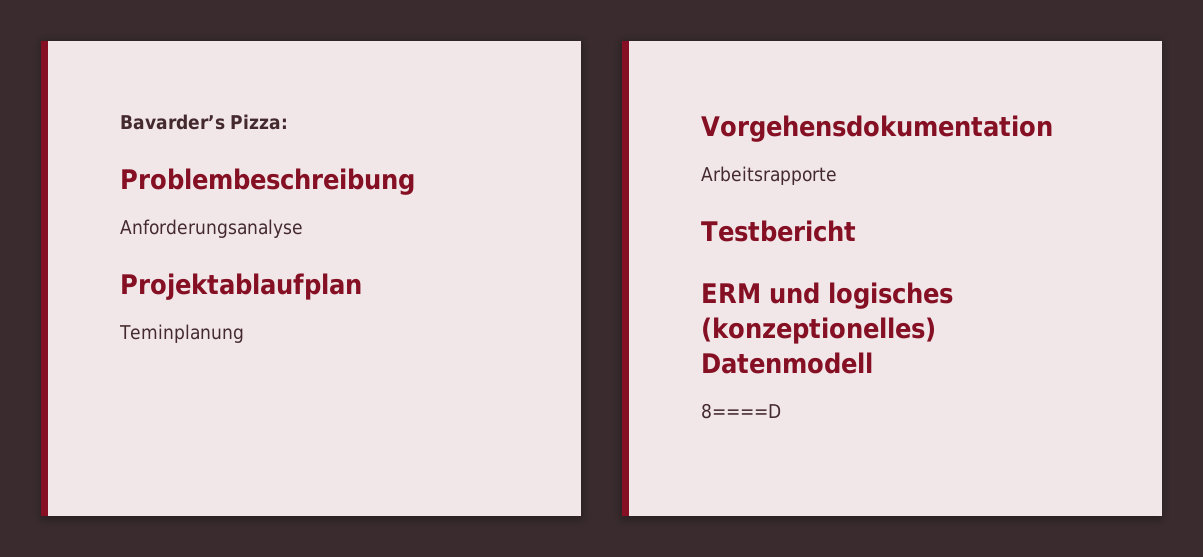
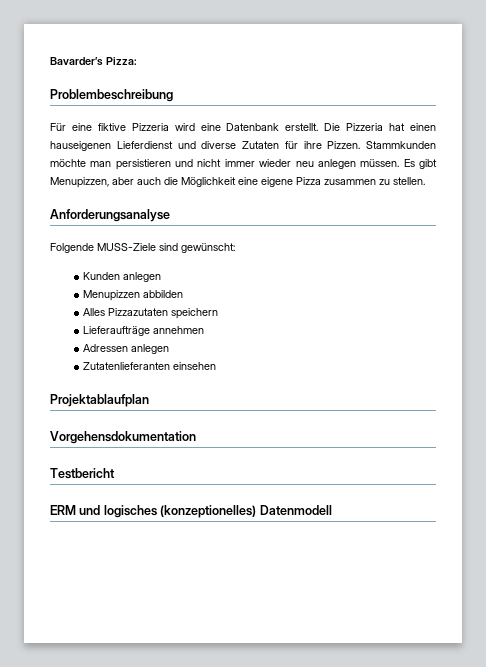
[120,219,303,238] Anforderungsanalyse -> [50,123,437,131] [50,141,436,151] [50,159,438,170] [50,177,425,188] [50,209,170,222] [50,243,235,253] [83,272,162,282] [83,290,184,301] [83,308,219,319] [83,326,205,336] [83,344,170,354] [83,362,217,370] Für eine fiktive Pizzeria wird eine Datenbank erstellt. Die Pizzeria hat einen hauseigenen Lieferdienst und diverse Zutaten für ihre Pizzen. Stammkunden möchte man persistieren und nicht immer wieder neu anlegen müssen. Es gibt Menupizzen, aber auch die Möglichkeit eine eigene Pizza zusammen zu stellen. // Anforderungsanalyse // Folgende MUSS-Ziele sind gewünscht: // Kunden anlegen // Menupizzen abbilden // Alles Pizzazutaten speichern // Lieferaufträge annehmen // Adressen anlegen // Zutatenlieferanten einsehen
[119,324,244,343] // Teminplanung -> (149, 400) none
[701,166,837,185] // Arbeitsrapporte -> (196, 437) none
[701,403,781,419] // 8====D -> (332, 510) none

